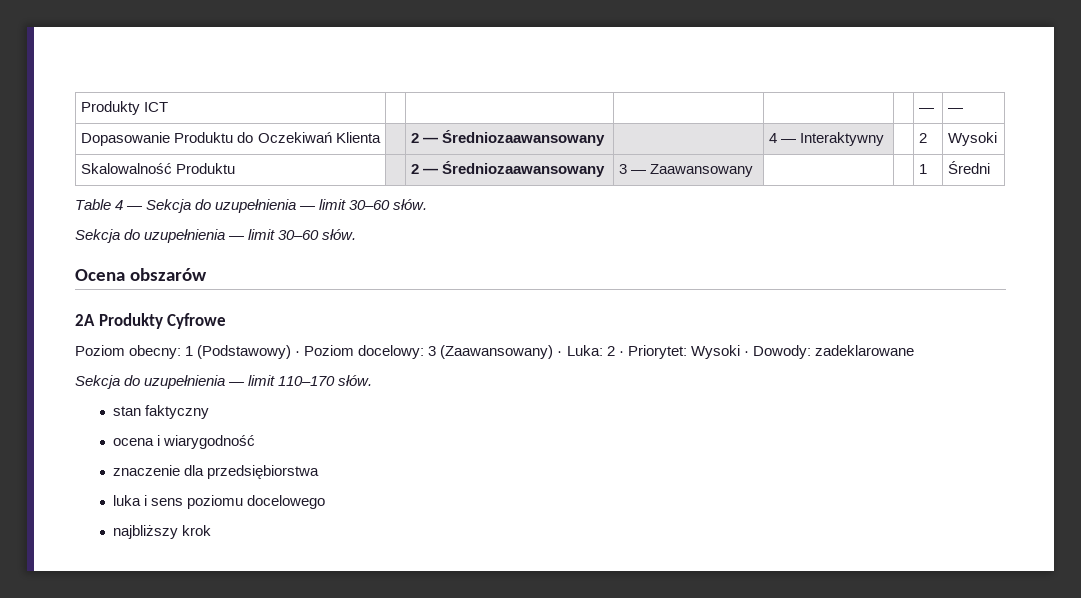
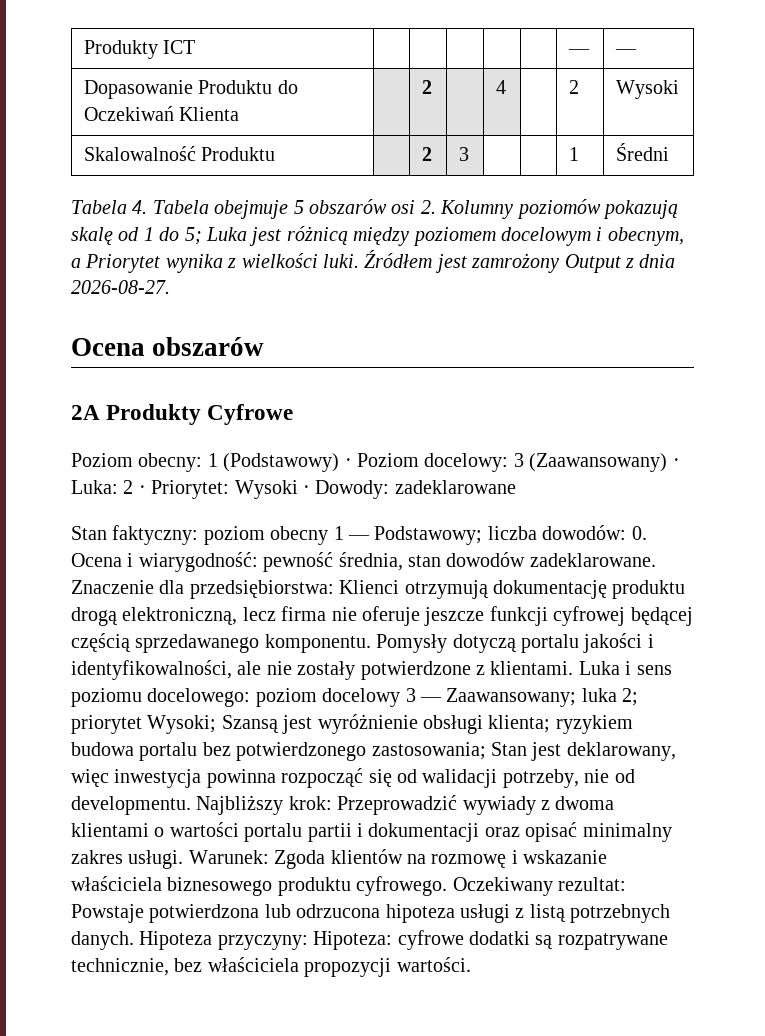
[423,130,606,146] [769,132,885,146] — Średniozaawansowany | | 4 — Interaktywny -> [495,80,506,94] | | 4
[423,161,606,177] [619,164,754,177] — Średniozaawansowany | 3 — Zaawansowany -> [458,147,469,161] | 3
[75,199,428,213] [75,229,357,243] Table 4 — Sekcja do uzupełnienia — limit 30–60 słów. // Sekcja do uzupełnienia — limit 30–60 słów. -> [71,199,678,219] [71,226,684,246] [71,250,676,273] [71,280,170,294] Tabela 4. Tabela obejmuje 5 obszarów osi 2. Kolumny poziomów pokazują skalę od 1 do 5; Luka jest różnicą między poziomem docelowym i obecnym, a Priorytet wynika z wielkości luki. Źródłem jest zamrożony Output z dnia 2026-08-27.
[75,375,373,389] [113,405,210,419] [113,435,256,449] [113,465,320,479] [113,495,326,509] [113,525,212,539] Sekcja do uzupełnienia — limit 110–170 słów. // stan faktyczny // ocena i wiarygodność // znaczenie dla przedsiębiorstwa // luka i sens poziomu docelowego // najbliższy krok -> [71,525,647,545] [71,552,656,572] [71,580,686,599] [71,606,693,626] [71,633,654,653] [71,660,672,680] [71,688,639,707] [71,714,633,734] [71,742,676,761] [71,768,635,788] [71,795,615,815] [71,822,672,842] [71,849,608,869] [71,876,626,896] [71,904,671,923] [71,930,668,950] [71,957,471,977] Stan faktyczny: poziom obecny 1 — Podstawowy; liczba dowodów: 0. Ocena i wiarygodność: pewność średnia, stan dowodów zadeklarowane. Znaczenie dla przedsiębiorstwa: Klienci otrzymują dokumentację produktu drogą elektroniczną, lecz firma nie oferuje jeszcze funkcji cyfrowej będącej częścią sprzedawanego komponentu. Pomysły dotyczą portalu jakości i identyfikowalności, ale nie zostały potwierdzone z klientami. Luka i sens poziomu docelowego: poziom docelowy 3 — Zaawansowany; luka 2; priorytet Wysoki; Szansą jest wyróżnienie obsługi klienta; ryzykiem budowa portalu bez potwierdzonego zastosowania; Stan jest deklarowany, więc inwestycja powinna rozpocząć się od walidacji potrzeby, nie od developmentu. Najbliższy krok: Przeprowadzić wywiady z dwoma klientami o wartości portalu partii i dokumentacji oraz opisać minimalny zakres usługi. Warunek: Zgoda klientów na rozmowę i wskazanie właściciela biznesowego produktu cyfrowego. Oczekiwany rezultat: Powstaje potwierdzona lub odrzucona hipoteza usługi z listą potrzebnych danych. Hipoteza przyczyny: Hipoteza: cyfrowe dodatki są rozpatrywane technicznie, bez właściciela propozycji wartości.

